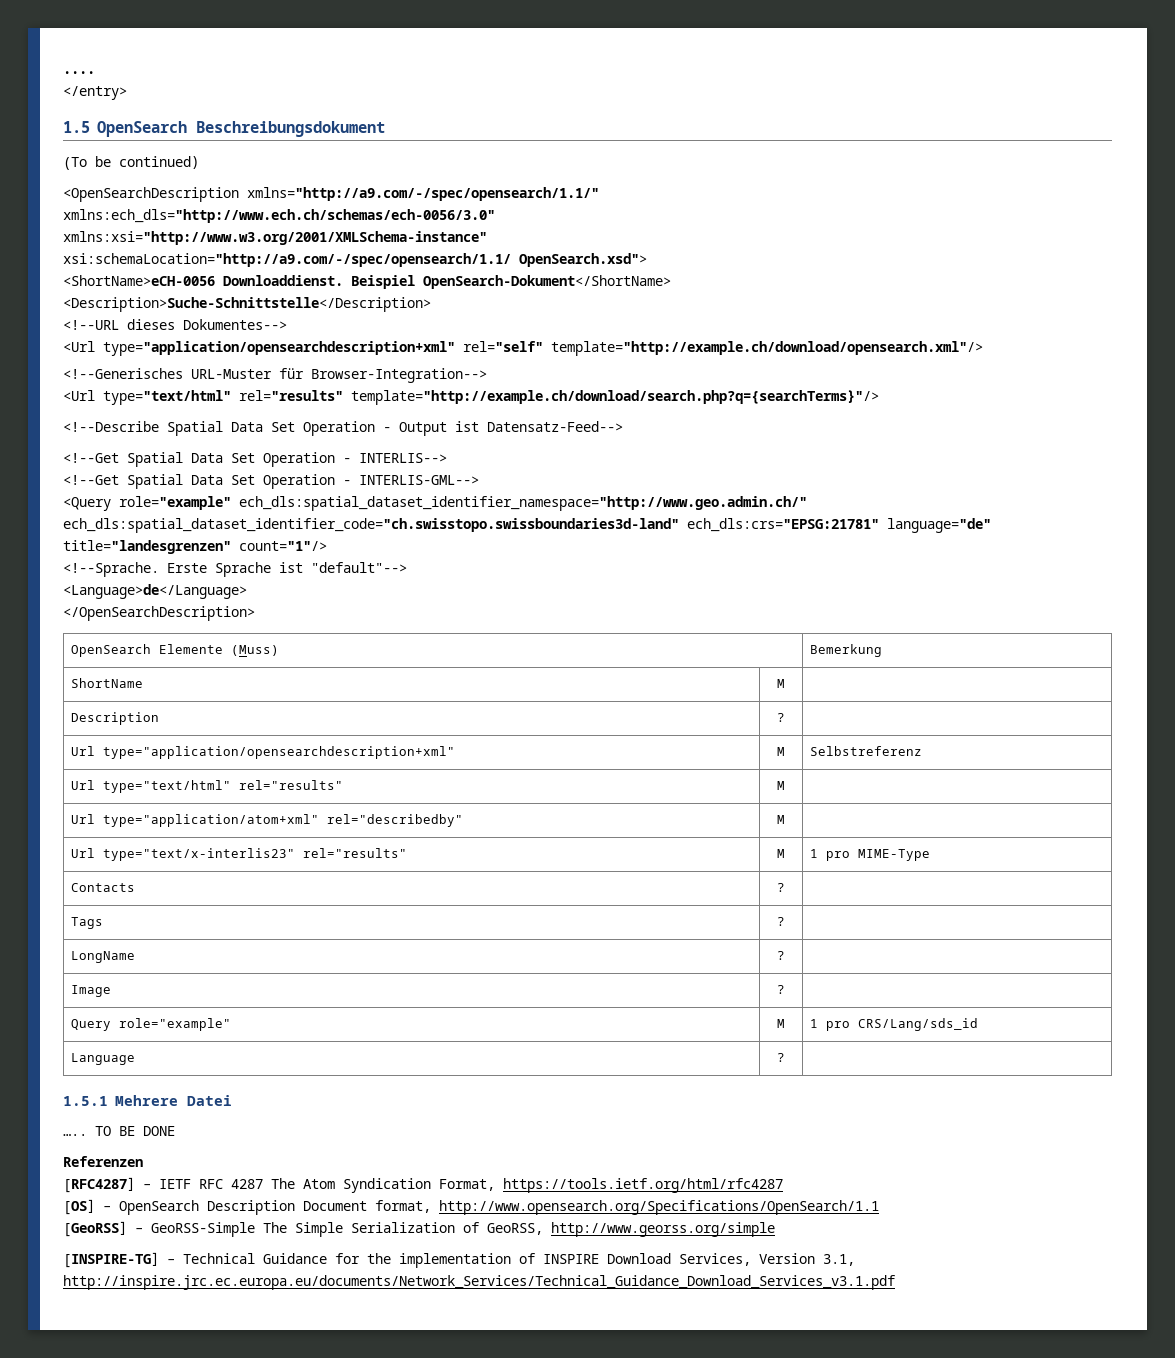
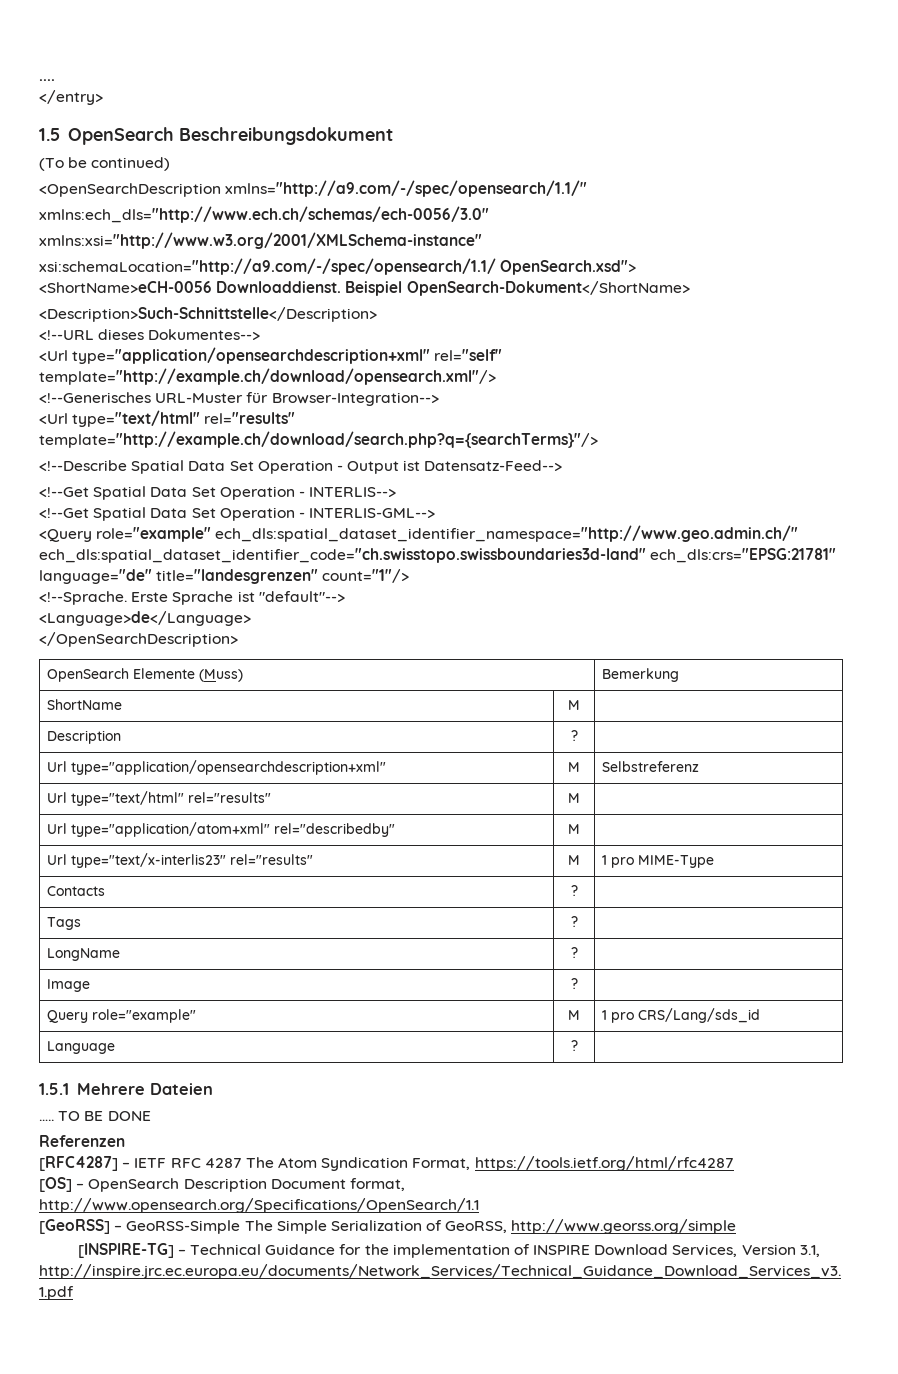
[63,297,431,312] <Description>Suche-Schnittstelle</Description> -> [39,307,377,322] <Description>Such-Schnittstelle</Description>
[187,1095,232,1106] Datei -> [149,1083,213,1095] Dateien

